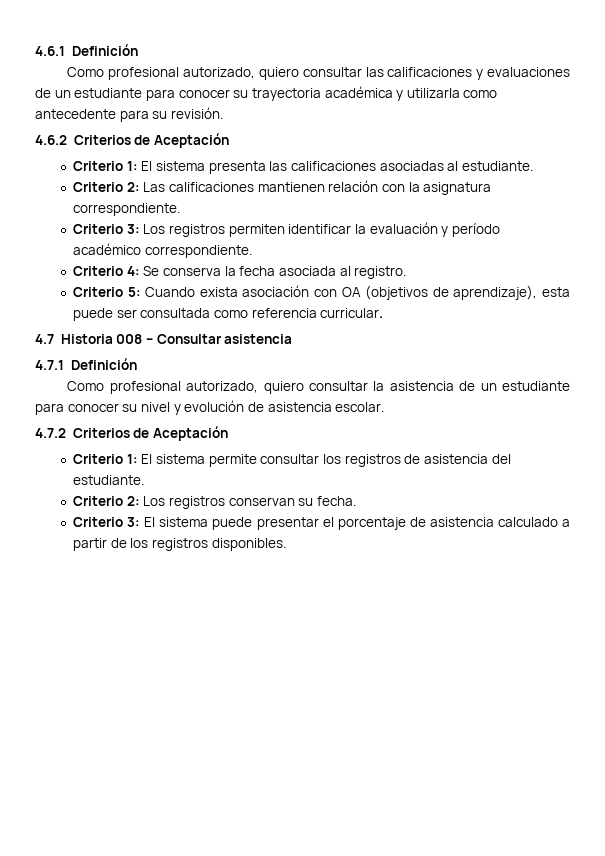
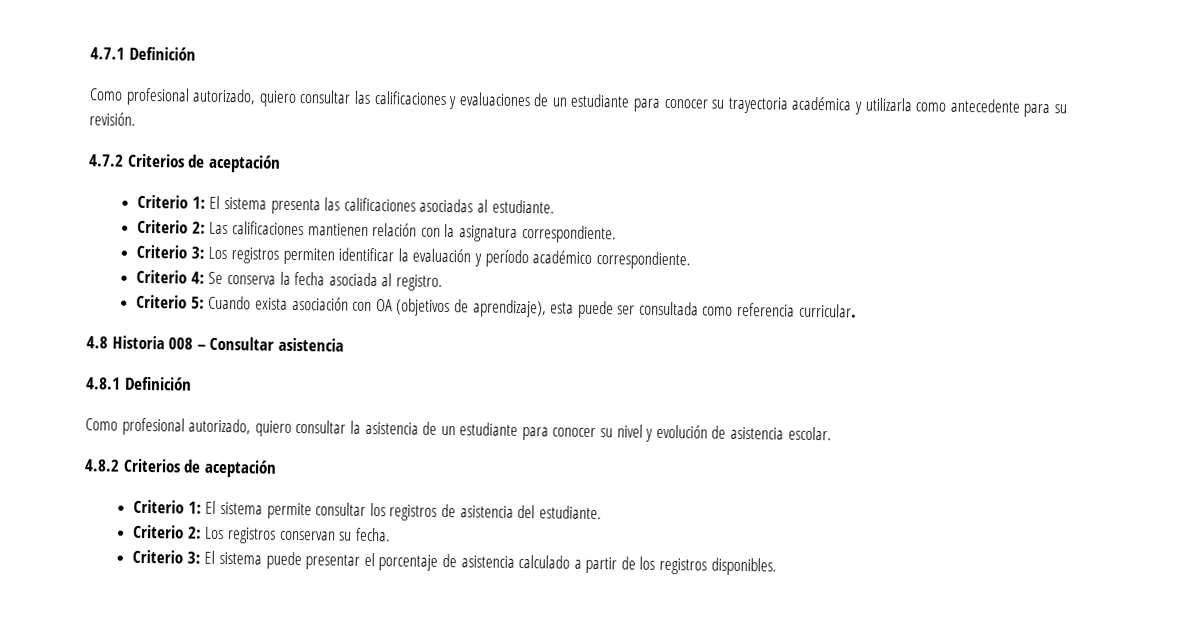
[35,46,65,56] 4.6.1 -> [90,47,125,60] 4.7.1
[35,133,230,148] 4.6.2 Criterios de Aceptación -> [89,153,281,173] 4.7.2 Criterios de aceptación
[35,334,54,344] 4.7 -> [86,336,108,349] 4.8
[35,360,64,370] 4.7.1 -> [86,377,121,390] 4.8.1
[35,426,229,441] 4.7.2 Criterios de Aceptación -> [84,458,277,478] 4.8.2 Criterios de aceptación

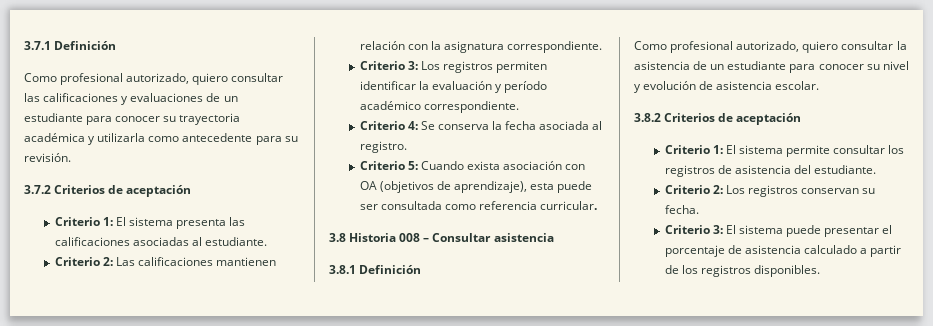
[90,47,125,60] 4.7.1 -> [24,41,51,50] 3.7.1
[89,154,124,167] 4.7.2 -> [24,185,51,194] 3.7.2
[86,336,108,349] 4.8 -> [329,233,346,242] 3.8
[86,377,121,390] 4.8.1 -> [329,265,356,274] 3.8.1
[84,459,120,472] 4.8.2 -> [634,113,661,122] 3.8.2

